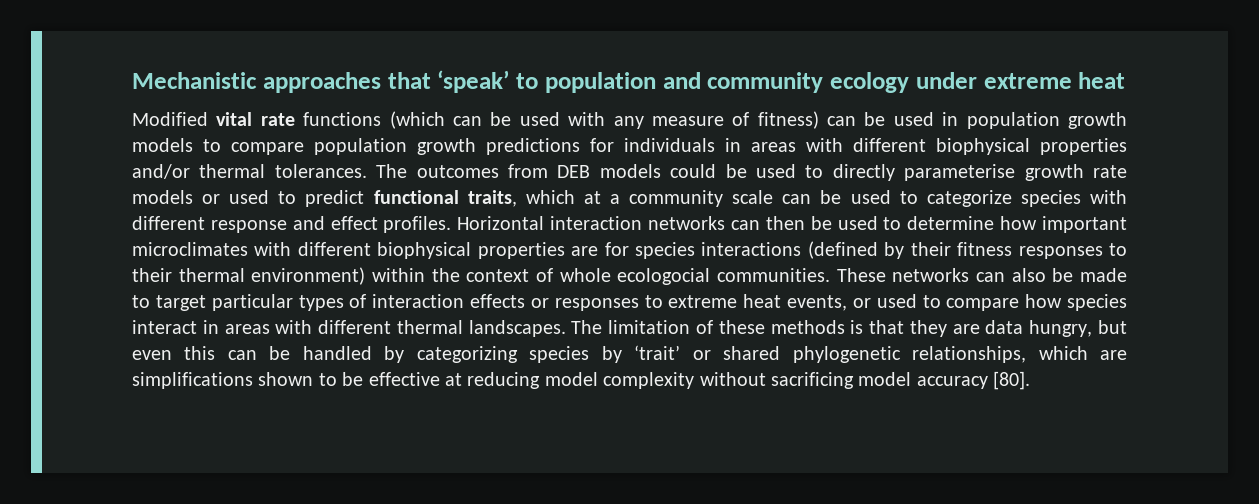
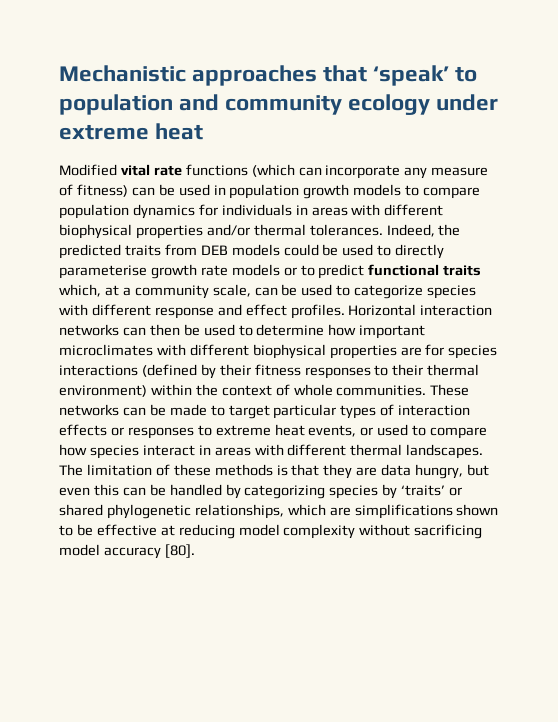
[490,112,606,126] be used with -> [325,165,401,179] incorporate
[417,138,580,155] growth predictions -> [132,204,195,219] dynamics
[376,164,499,178] The outcomes -> [386,224,461,237] [59,244,161,259] Indeed, the predicted traits
[229,190,270,204] used -> (297, 271) none
[467,190,575,207] traits, which -> [443,265,482,276] [59,284,101,297] traits which,
[732,190,774,204] scale -> [212,284,251,297] scale,
[617,268,711,285] ecologocial -> (333, 390) none
[1011,268,1046,282] also -> (146, 411) none
[634,345,681,360] ‘trait’ -> [401,485,446,496] ‘traits’

